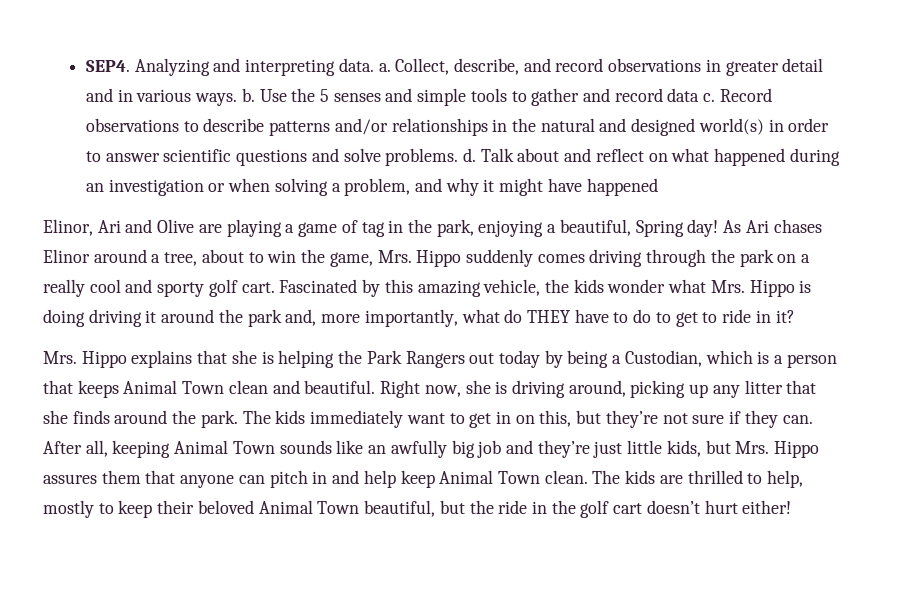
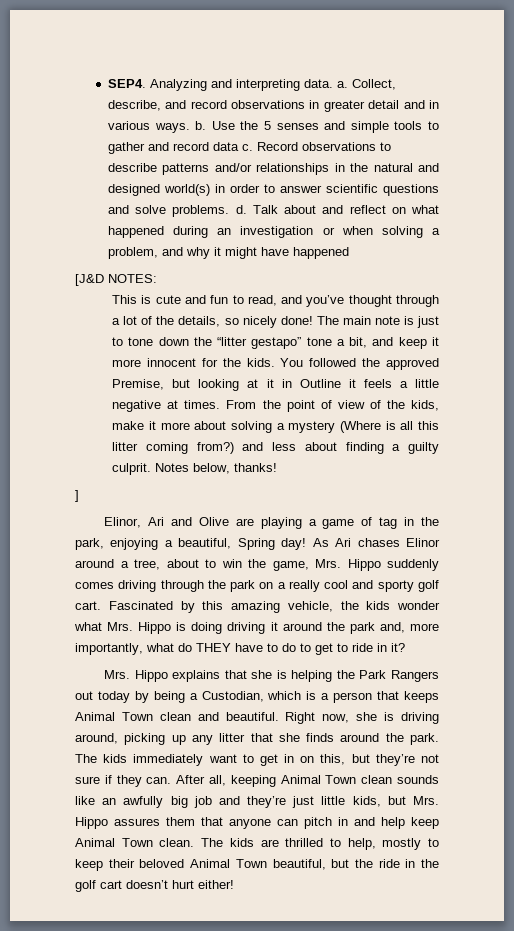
(658, 187) none -> [75,274,157,286] [112,295,439,307] [112,316,439,328] [112,337,440,349] [112,358,439,370] [112,379,439,391] [112,400,439,412] [112,421,439,433] [112,442,439,454] [112,463,278,475] [75,490,79,502] // [J&D NOTES: // This is cute and fun to read, and you’ve thought through a lot of the details, so nicely done! The main note is just to tone down the “litter gestapo” tone a bit, and keep it more innocent for the kids. You followed the approved Premise, but looking at it in Outline it feels a little negative at times. From the point of view of the kids, make it more about solving a mystery (Where is all this litter coming from?) and less about finding a guilty culprit. Notes below, thanks! // ]
(275, 447) none -> [361,775,393,784] clean

